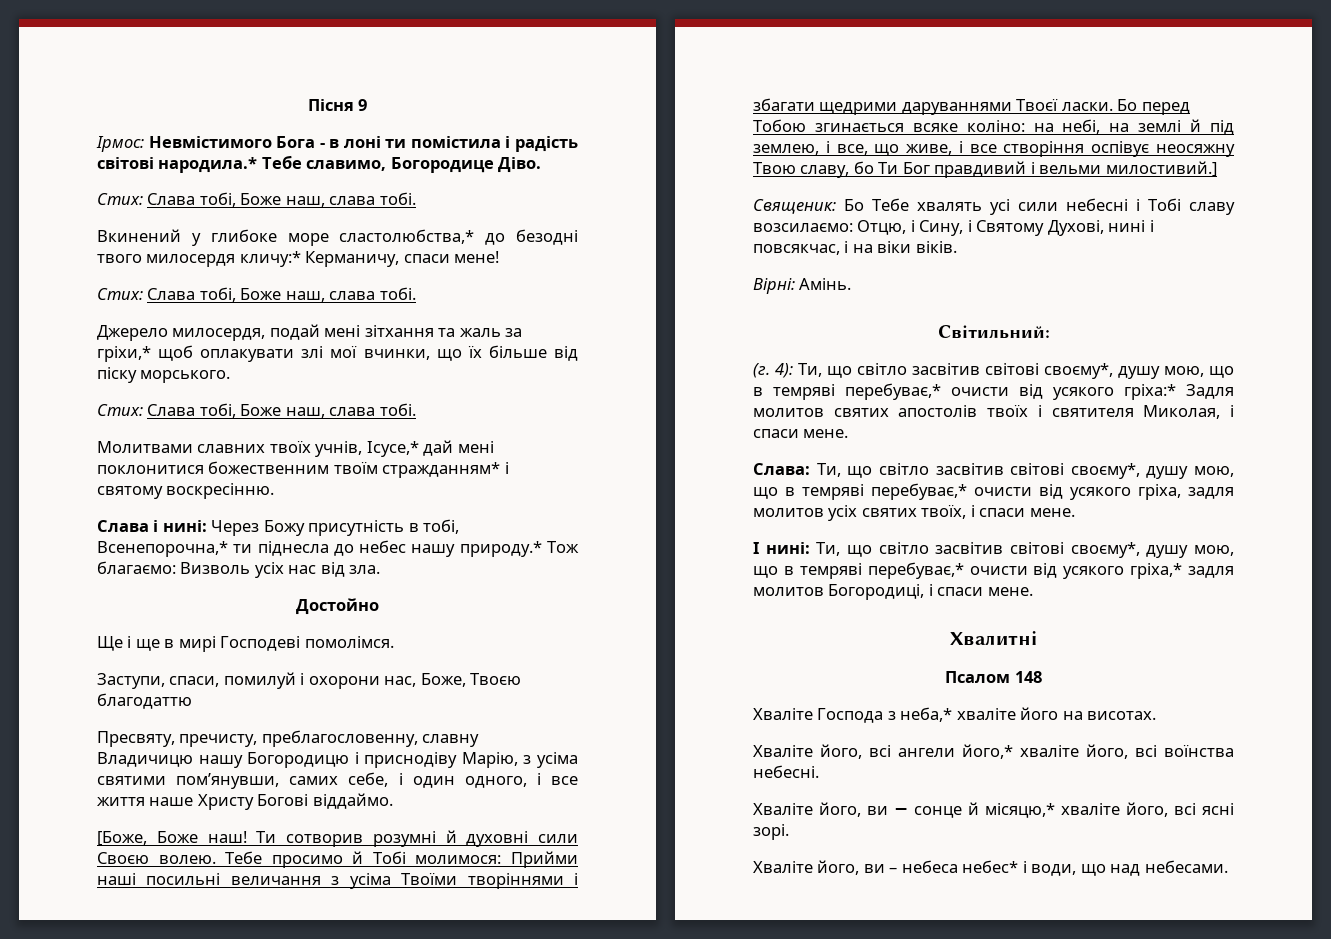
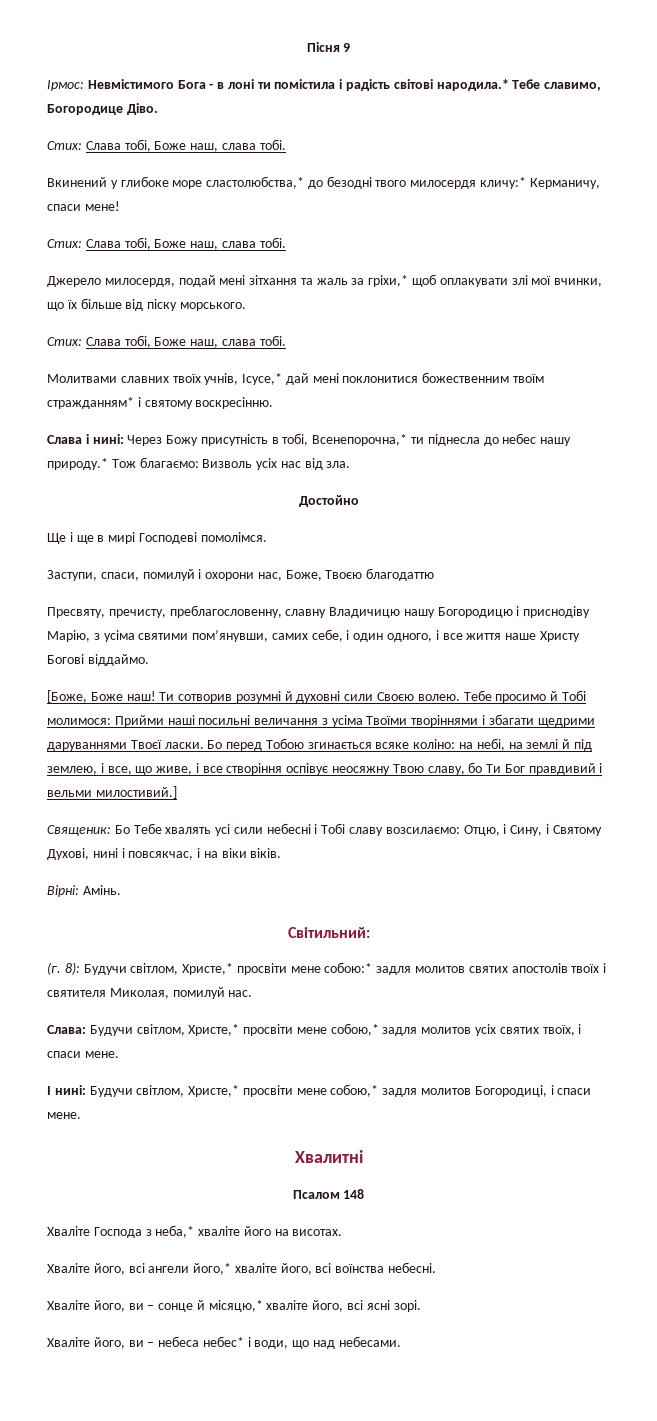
[775,363,1234,379] [753,383,1234,400] 4): Ти, що світло засвітив світові своєму*, душу мою, що в темряві перебуває,* очисти від усякого гріха:* Задля -> [64,962,412,975] 8): Будучи світлом, Христе,* просвіти мене собою:* задля
[1230,405,1234,417] [753,429,849,438] [753,463,1234,479] [753,483,1181,500] і спаси мене. // Слава: Ти, що світло засвітив світові своєму*, душу мою, що в темряві перебуває,* очисти від усякого гріха, -> [172,987,253,999] [47,1023,379,1036] помилуй нас. // Слава: Будучи світлом, Христе,* просвіти мене собою,*
[816,542,1234,558] [753,562,1183,579] Ти, що світло засвітив світові своєму*, душу мою, що в темряві перебуває,* очисти від усякого гріха,* -> [89,1084,379,1097] Будучи світлом, Христе,* просвіти мене собою,*

